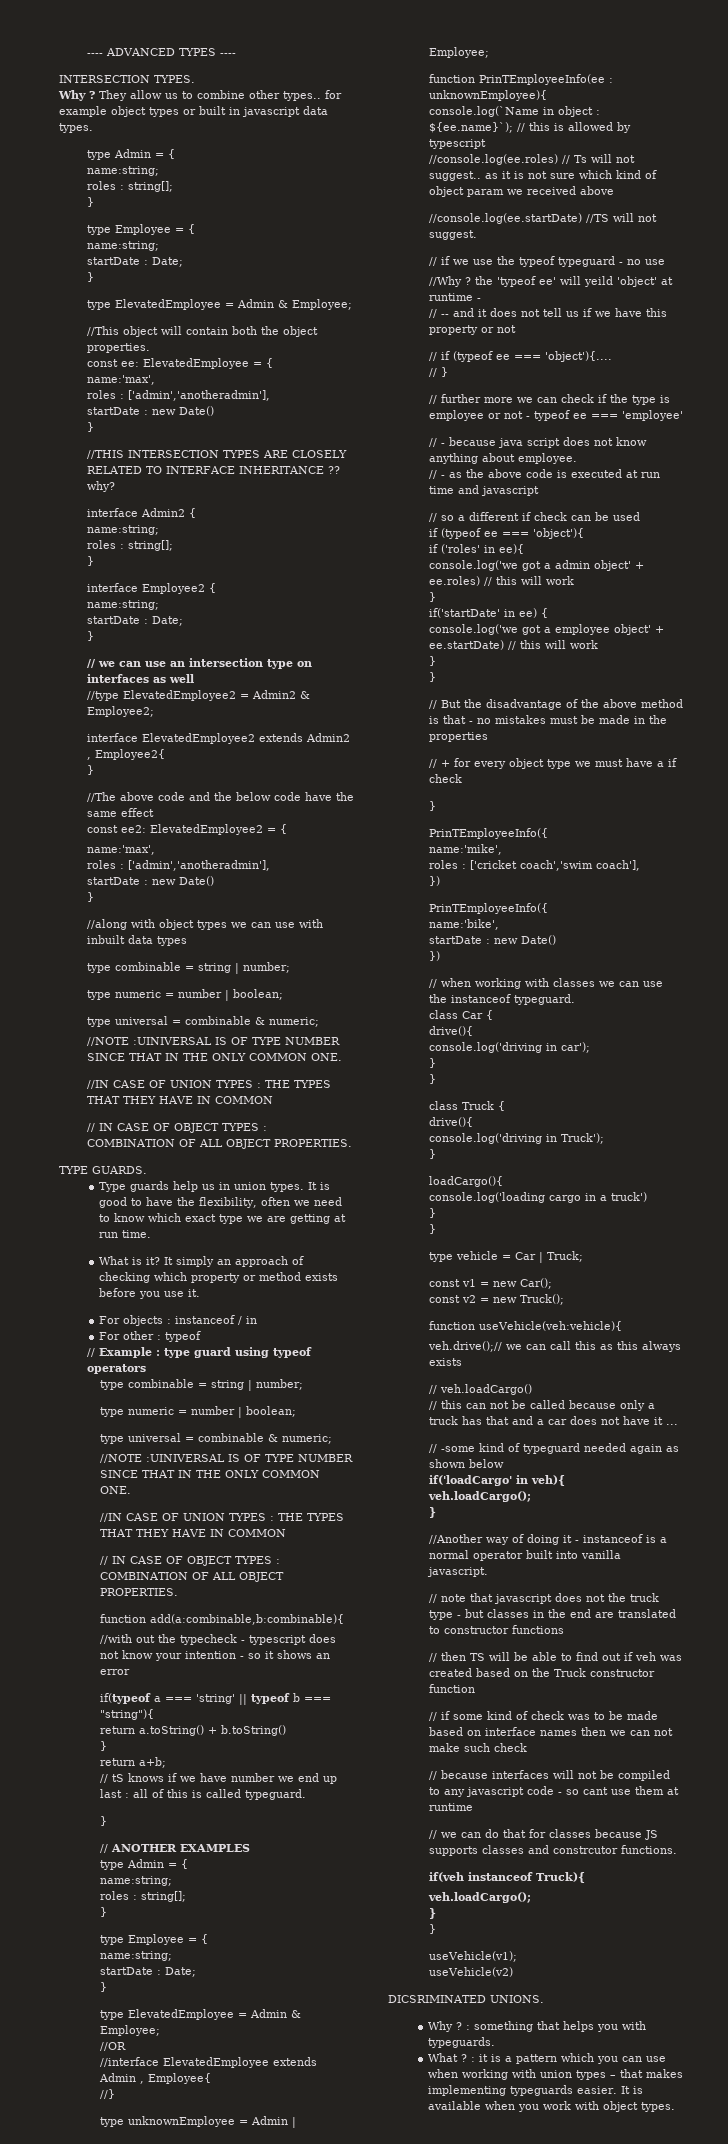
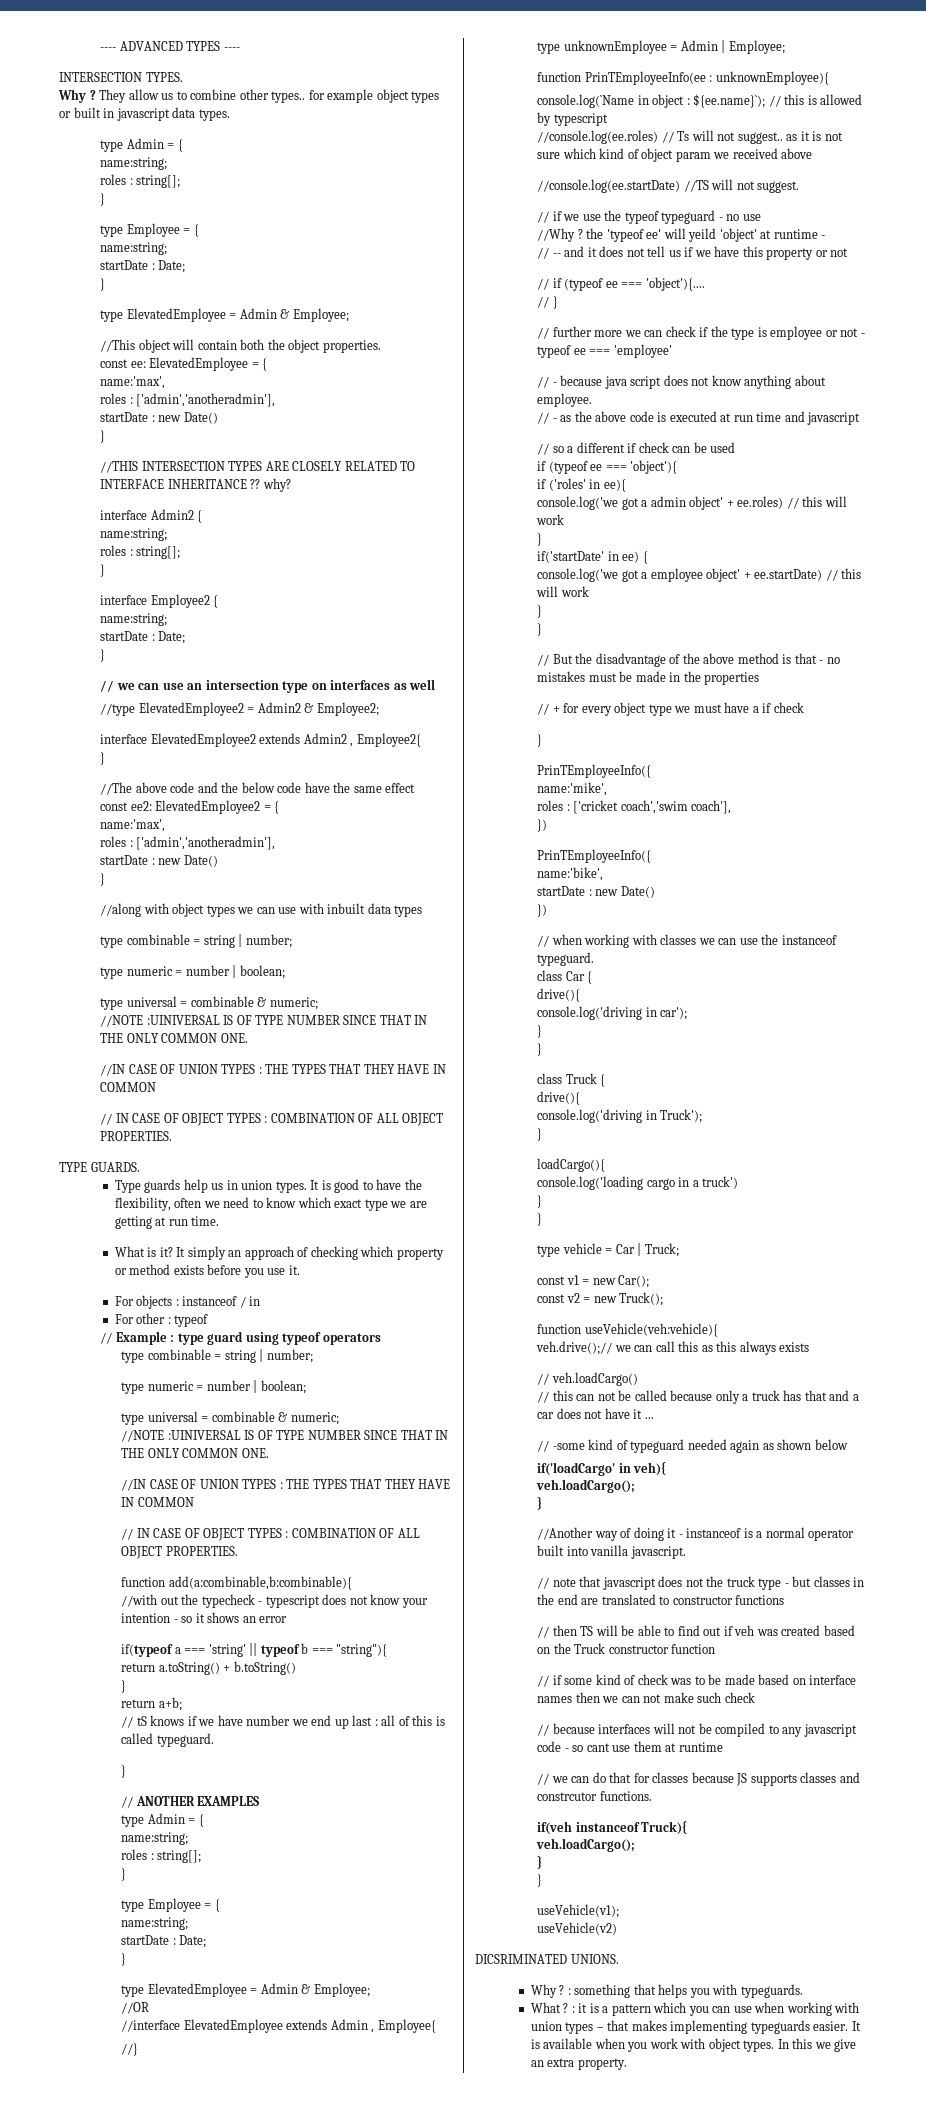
(675, 2107) none -> [777,2038,857,2052] [530,2058,627,2070] In this we give an extra property.

